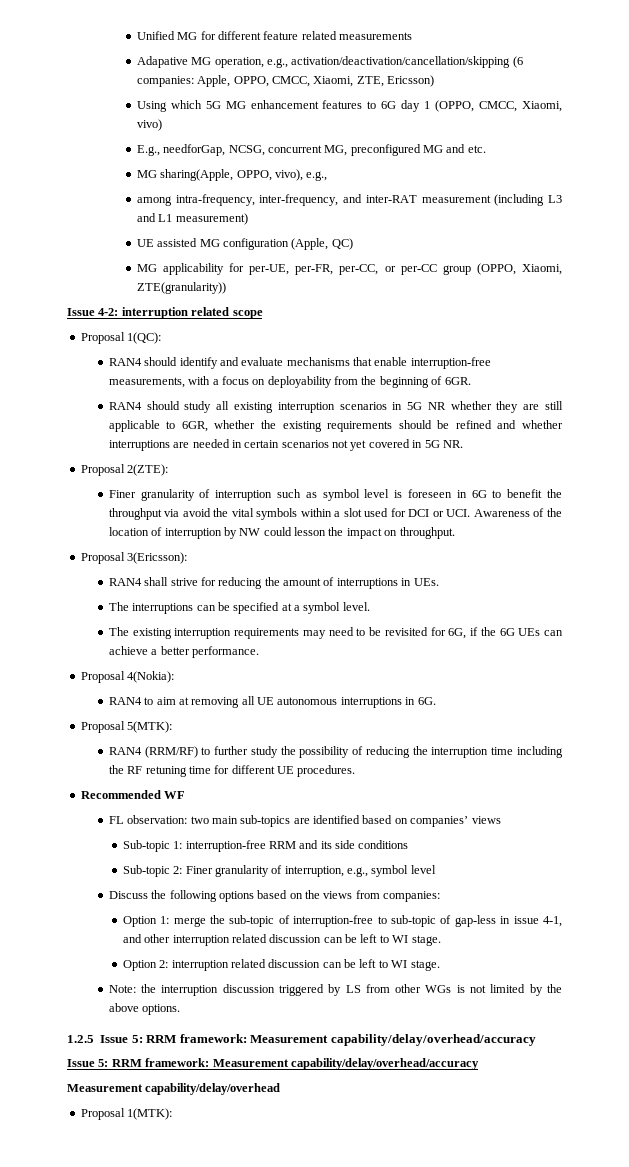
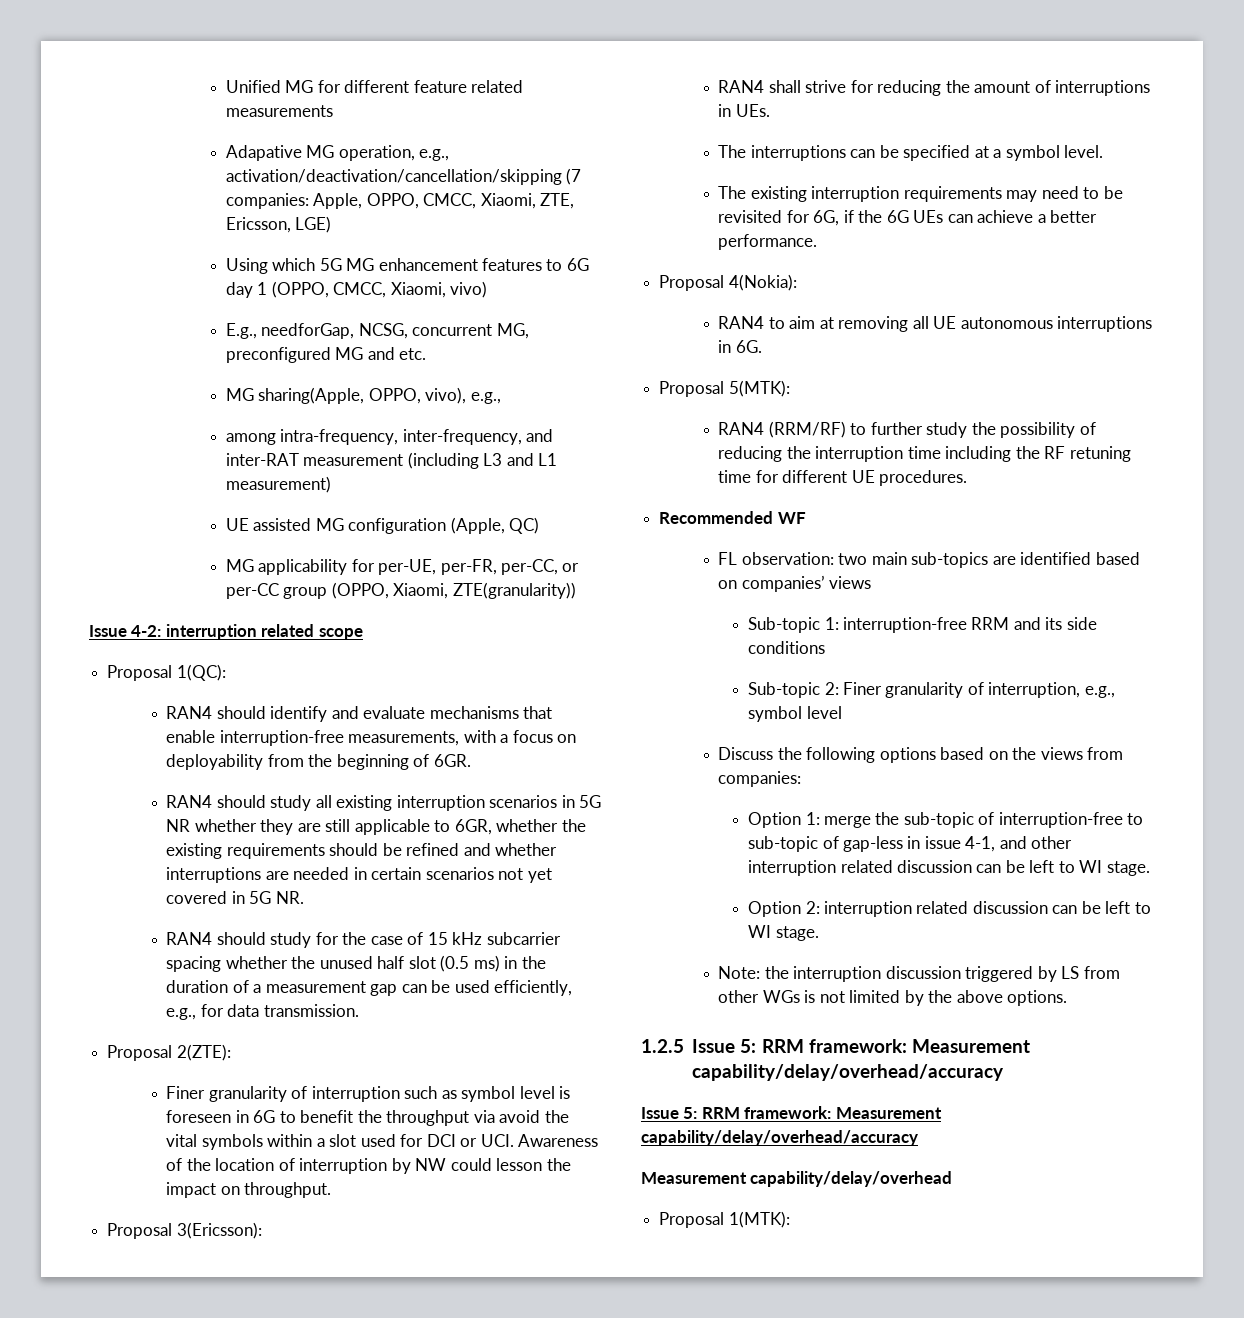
[512,56,523,68] (6 -> [566,168,582,185] (7
[387,75,435,87] Ericsson) -> [225,216,332,233] Ericsson, LGE)
(463, 444) none -> [166,932,561,948] [166,955,546,972] [166,980,573,996] [166,1004,359,1020] // RAN4 should study for the case of 15 kHz subcarrier spacing whether the unused half slot (0.5 ms) in the duration of a measurement gap can be used efficiently, e.g., for data transmission.

